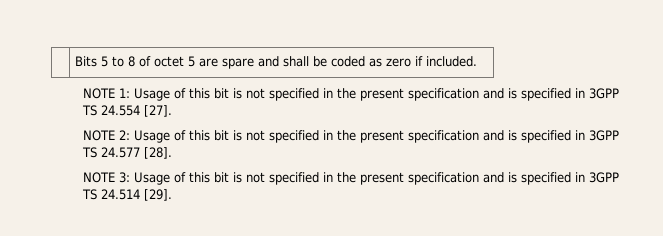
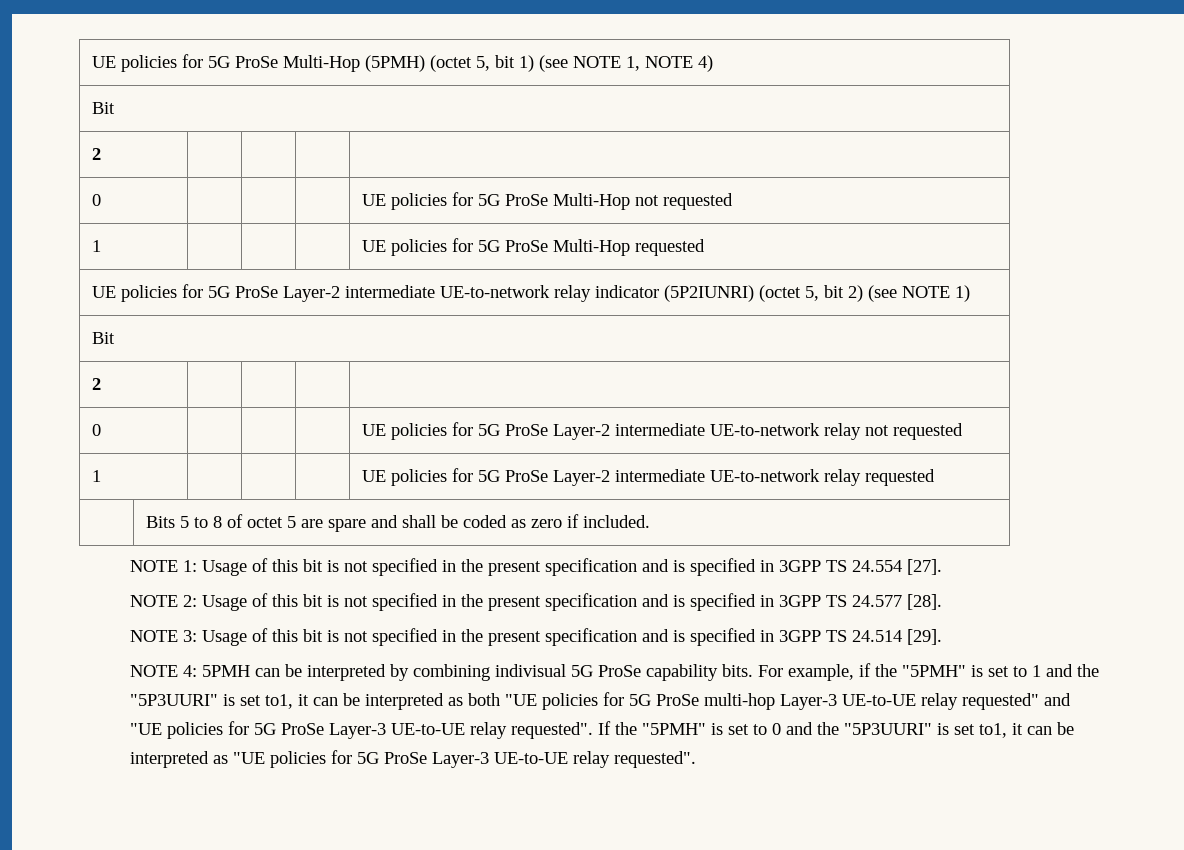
(75, 61) none -> [92,54,714,72] [92,102,116,114] [92,148,102,160] [92,194,102,206] [362,192,734,210] [92,240,102,252] [362,238,706,256] [92,284,971,302] [92,332,116,344] [92,378,102,390] [92,424,102,436] [362,422,964,440] [92,470,102,482] [362,468,936,486] UE policies for 5G ProSe Multi-Hop (5PMH) (octet 5, bit 1) (see NOTE 1, NOTE 4) // Bit // 2 | | | | // 0 | | | | UE policies for 5G ProSe Multi-Hop not requested // 1 | | | | UE policies for 5G ProSe Multi-Hop requested // UE policies for 5G ProSe Layer-2 intermediate UE-to-network relay indicator (5P2IUNRI) (octet 5, bit 2) (see NOTE 1) // Bit // 2 | | | | // 0 | | | | UE policies for 5G ProSe Layer-2 intermediate UE-to-network relay not requested // 1 | | | | UE policies for 5G ProSe Layer-2 intermediate UE-to-network relay requested //
(172, 195) none -> [130,663,1100,681] [130,692,1072,710] [130,721,1075,739] [130,750,697,768] // NOTE 4: 5PMH can be interpreted by combining indivisual 5G ProSe capability bits. For example, if the "5PMH" is set to 1 and the "5P3UURI" is set to1, it can be interpreted as both "UE policies for 5G ProSe multi-hop Layer-3 UE-to-UE relay requested" and "UE policies for 5G ProSe Layer-3 UE-to-UE relay requested". If the "5PMH" is set to 0 and the "5P3UURI" is set to1, it can be interpreted as "UE policies for 5G ProSe Layer-3 UE-to-UE relay requested".

